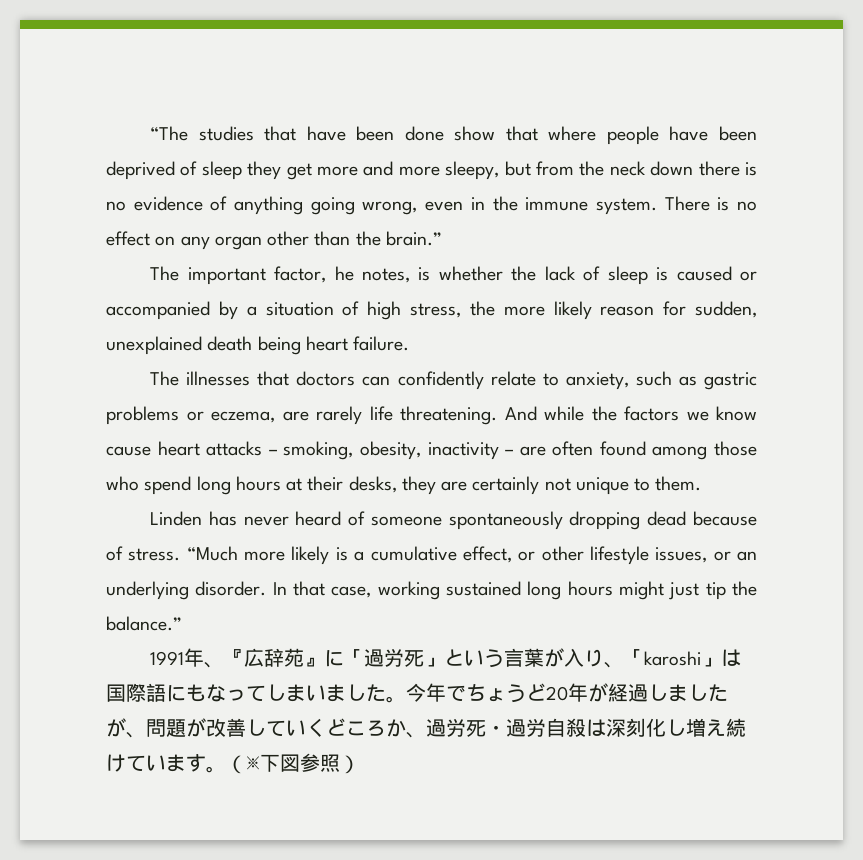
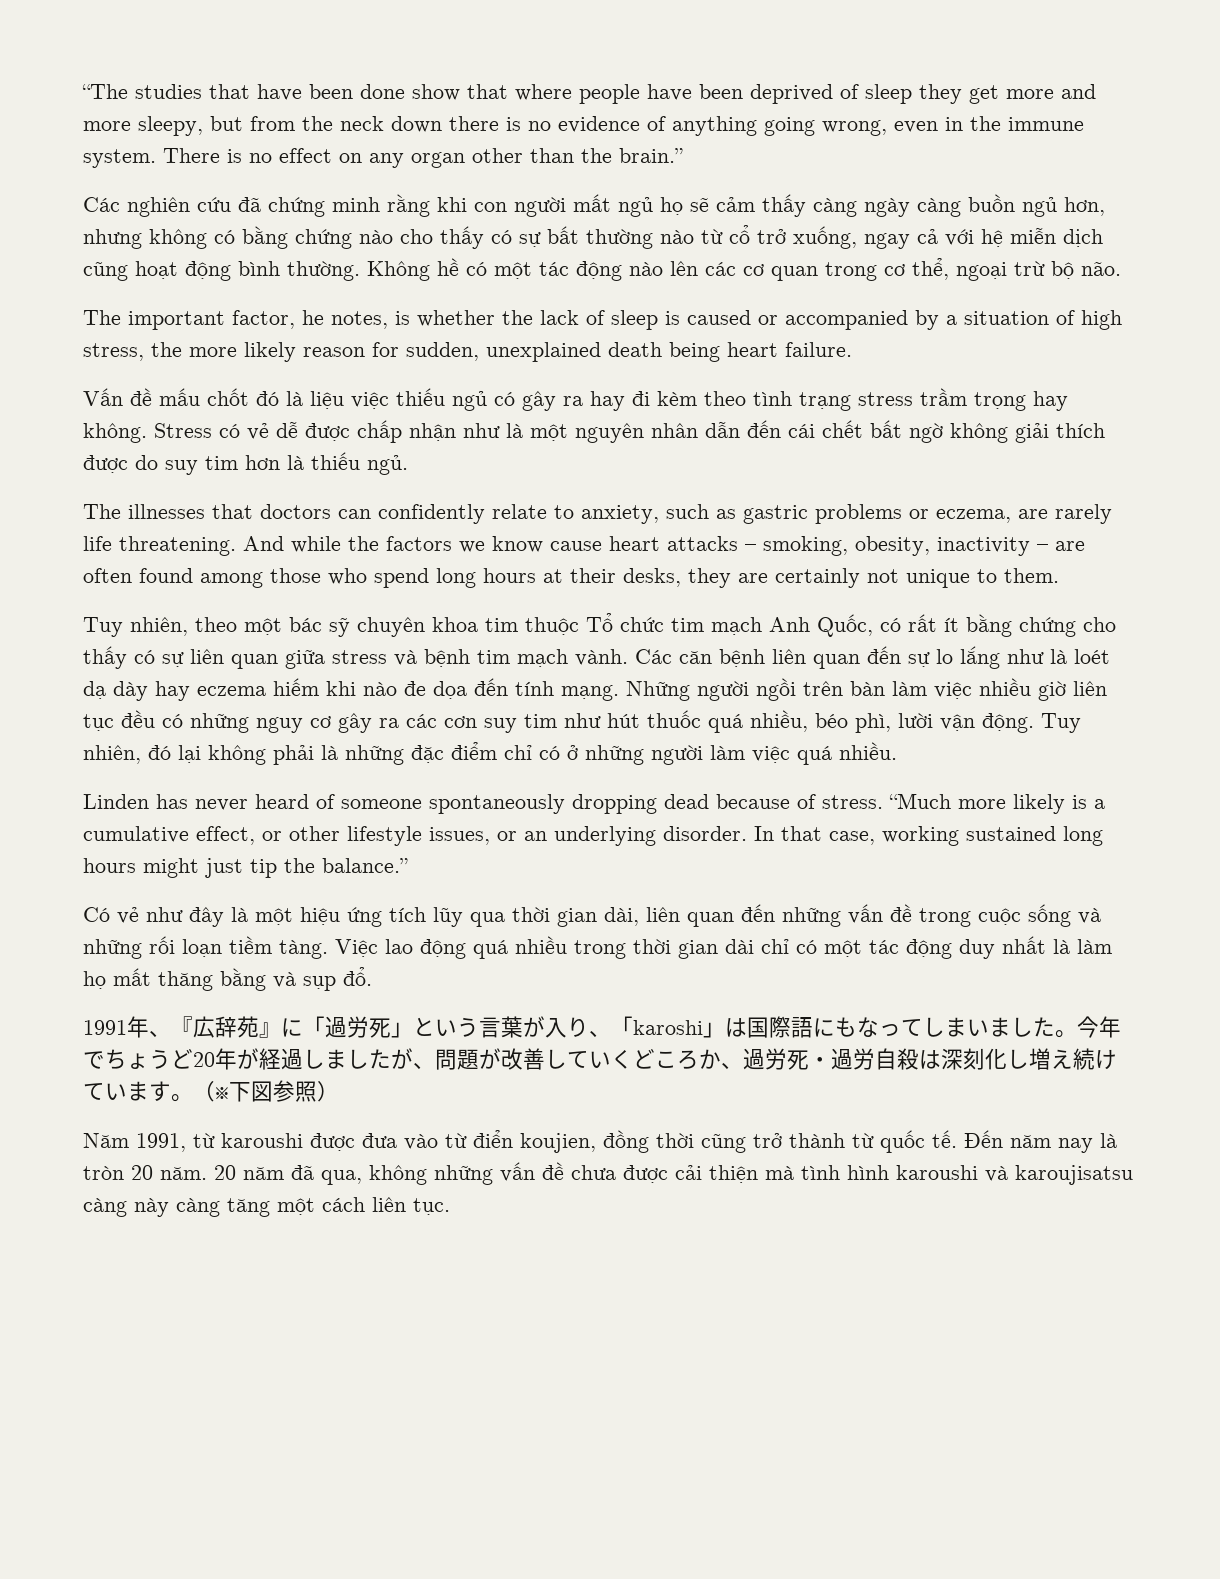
(442, 238) none -> [83,194,1105,217] [83,225,1103,249] [83,258,1121,281] // Các nghiên cứu đã chứng minh rằng khi con người mất ngủ họ sẽ cảm thấy càng ngày càng buồn ngủ hơn, nhưng không có bằng chứng nào cho thấy có sự bất thường nào từ cổ trở xuống, ngay cả với hệ miễn dịch cũng hoạt động bình thường. Không hề có một tác động nào lên các cơ quan trong cơ thể, ngoại trừ bộ não.
(410, 343) none -> [83,388,1068,411] [83,420,1105,443] [83,452,408,475] // Vấn đề mấu chốt đó là liệu việc thiếu ngủ có gây ra hay đi kèm theo tình trạng stress trầm trọng hay không. Stress có vẻ dễ được chấp nhận như là một nguyên nhân dẫn đến cái chết bất ngờ không giải thích được do suy tim hơn là thiếu ngủ.
(702, 483) none -> [83,613,1116,637] [83,646,1110,669] [83,678,1107,701] [83,710,1081,733] [83,742,897,765] // Tuy nhiên, theo một bác sỹ chuyên khoa tim thuộc Tổ chức tim mạch Anh Quốc, có rất ít bằng chứng cho thấy có sự liên quan giữa stress và bệnh tim mạch vành. Các căn bệnh liên quan đến sự lo lắng như là loét dạ dày hay eczema hiếm khi nào đe dọa đến tính mạng. Những người ngồi trên bàn làm việc nhiều giờ liên tục đều có những nguy cơ gây ra các cơn suy tim như hút thuốc quá nhiều, béo phì, lười vận động. Tuy nhiên, đó lại không phải là những đặc điểm chỉ có ở những người làm việc quá nhiều.
(182, 623) none -> [83,904,1101,927] [83,936,1112,959] [83,967,372,991] // Có vẻ như đây là một hiệu ứng tích lũy qua thời gian dài, liên quan đến những vấn đề trong cuộc sống và những rối loạn tiềm tàng. Việc lao động quá nhiều trong thời gian dài chỉ có một tác động duy nhất là làm họ mất thăng bằng và sụp đổ.
(360, 764) none -> [83,1130,1117,1153] [83,1162,1133,1185] [83,1197,450,1217] // Năm 1991, từ karoushi được đưa vào từ điển koujien, đồng thời cũng trở thành từ quốc tế. Đến năm nay là tròn 20 năm. 20 năm đã qua, không những vấn đề chưa được cải thiện mà tình hình karoushi và karoujisatsu càng này càng tăng một cách liên tục.

